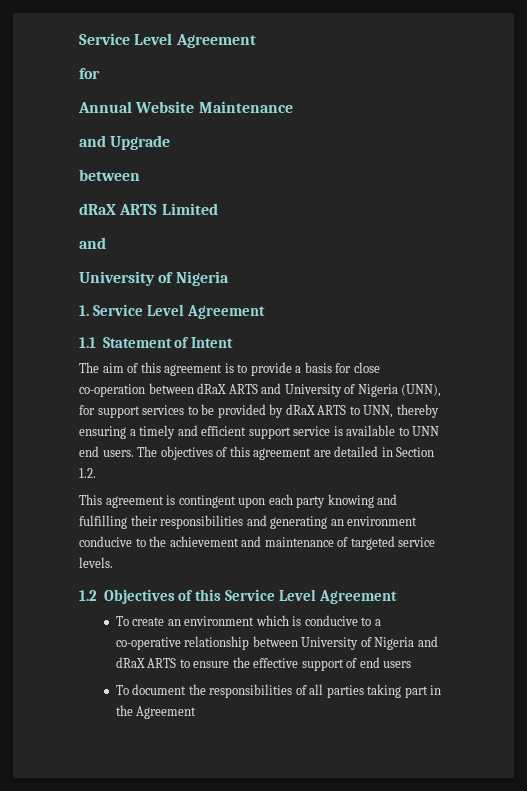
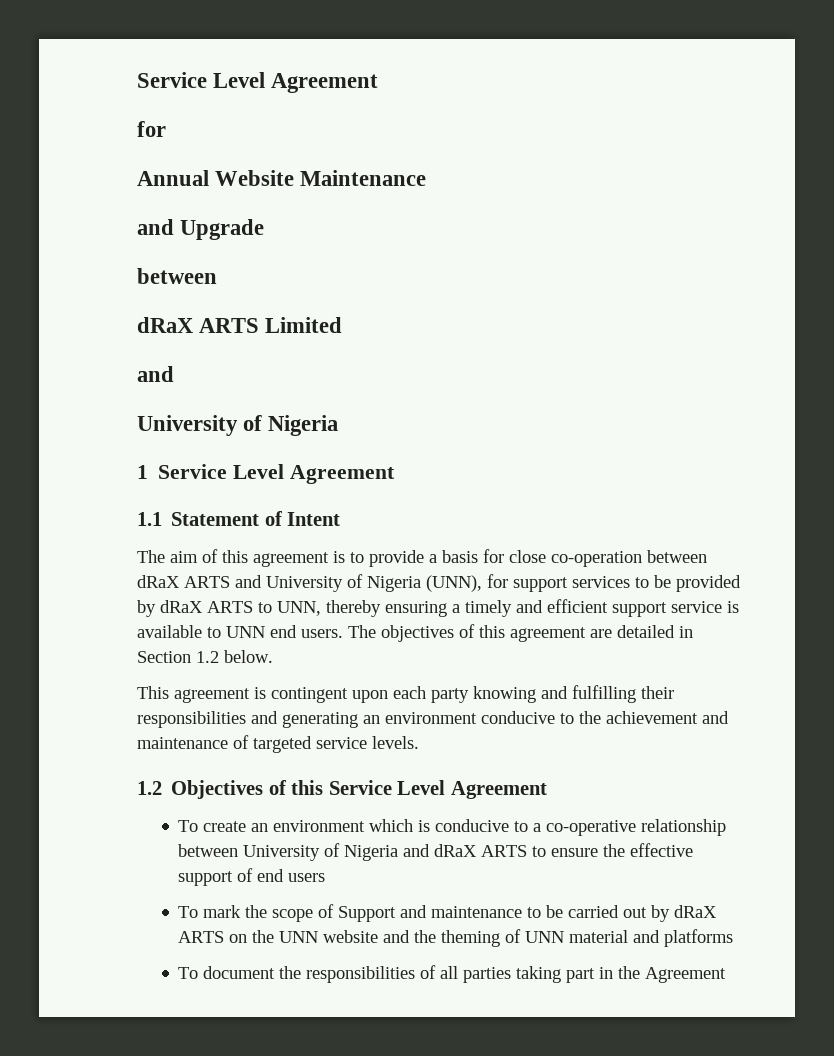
[79,305,89,316] 1. -> [137,465,148,479] 1
[79,468,96,478] 1.2. -> [196,650,273,663] 1.2 below.
(412, 664) none -> [178,904,718,922] [178,929,734,947] // To mark the scope of Support and maintenance to be carried out by dRaX ARTS on the UNN website and the theming of UNN material and platforms

